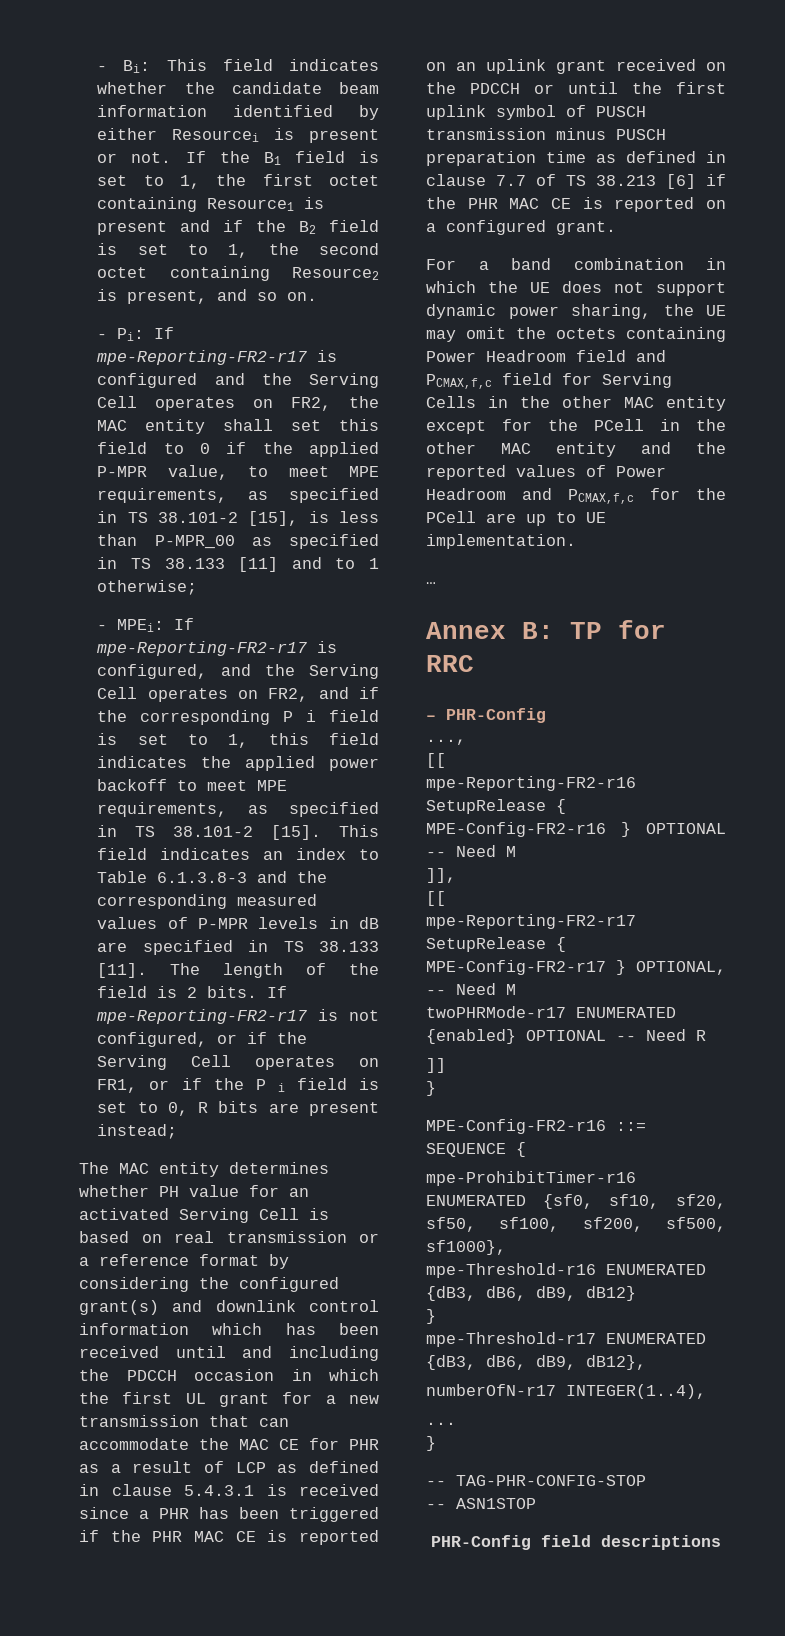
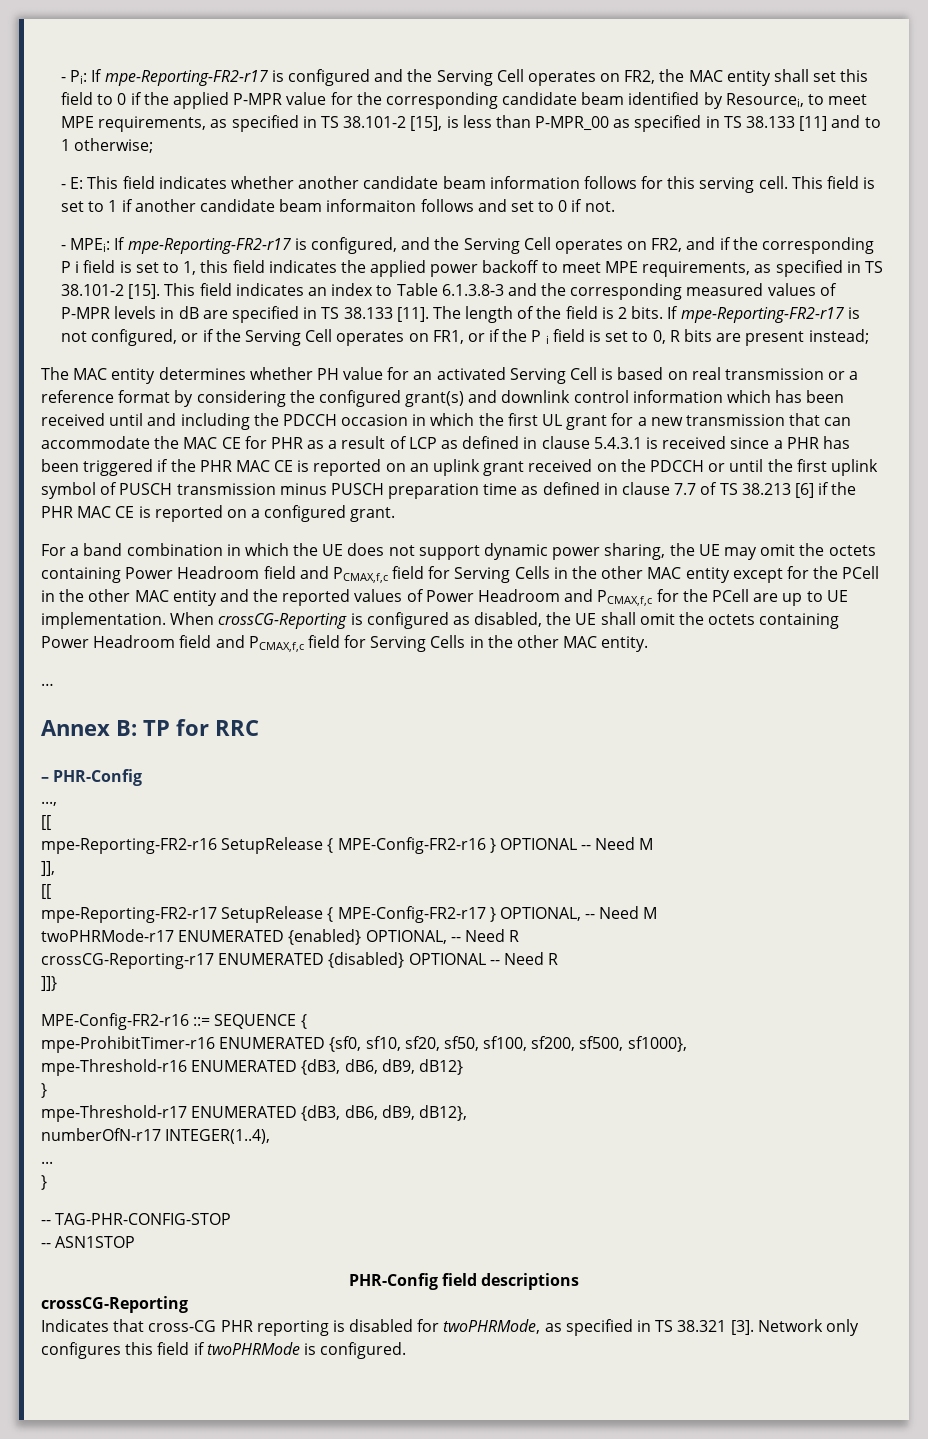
[97,59,379,73] [97,82,379,94] [97,105,379,120] [97,128,379,143] [97,151,379,165] [97,174,379,189] [97,197,325,212] [97,220,379,235] [97,243,379,258] [97,266,379,281] [97,289,318,304] [97,334,108,339] - Bi: This field indicates whether the candidate beam information identified by either Resourcei is present or not. If the B1 field is set to 1, the first octet containing Resource1 is present and if the B2 field is set to 1, the second octet containing Resource2 is present, and so on. // - -> [61,77,67,82] -
[167,465,228,480] value, -> [286,92,804,109] value for the corresponding candidate beam identified by Resourcei,
(198, 587) none -> [61,176,876,193] [61,199,615,212] // - E: This field indicates whether another candidate beam information follows for this serving cell. This field is set to 1 if another candidate beam informaiton follows and set to 0 if not.
(576, 541) none -> [170,612,840,629] [41,635,649,652] When crossCG-Reporting is configured as disabled, the UE shall omit the octets containing Power Headroom field and PCMAX,f,c field for Serving Cells in the other MAC entity.
(516, 1036) none -> [365,929,520,944] [41,952,405,969] OPTIONAL, -- Need R // crossCG-Reporting-r17 ENUMERATED {disabled}
[426,1058,446,1073] [426,1081,436,1096] ]] // } -> [41,976,57,991] ]]}
(721, 1542) none -> [41,1296,188,1313] [41,1319,859,1336] [41,1342,407,1359] // crossCG-Reporting // Indicates that cross-CG PHR reporting is disabled for twoPHRMode, as specified in TS 38.321 [3]. Network only configures this field if twoPHRMode is configured.

